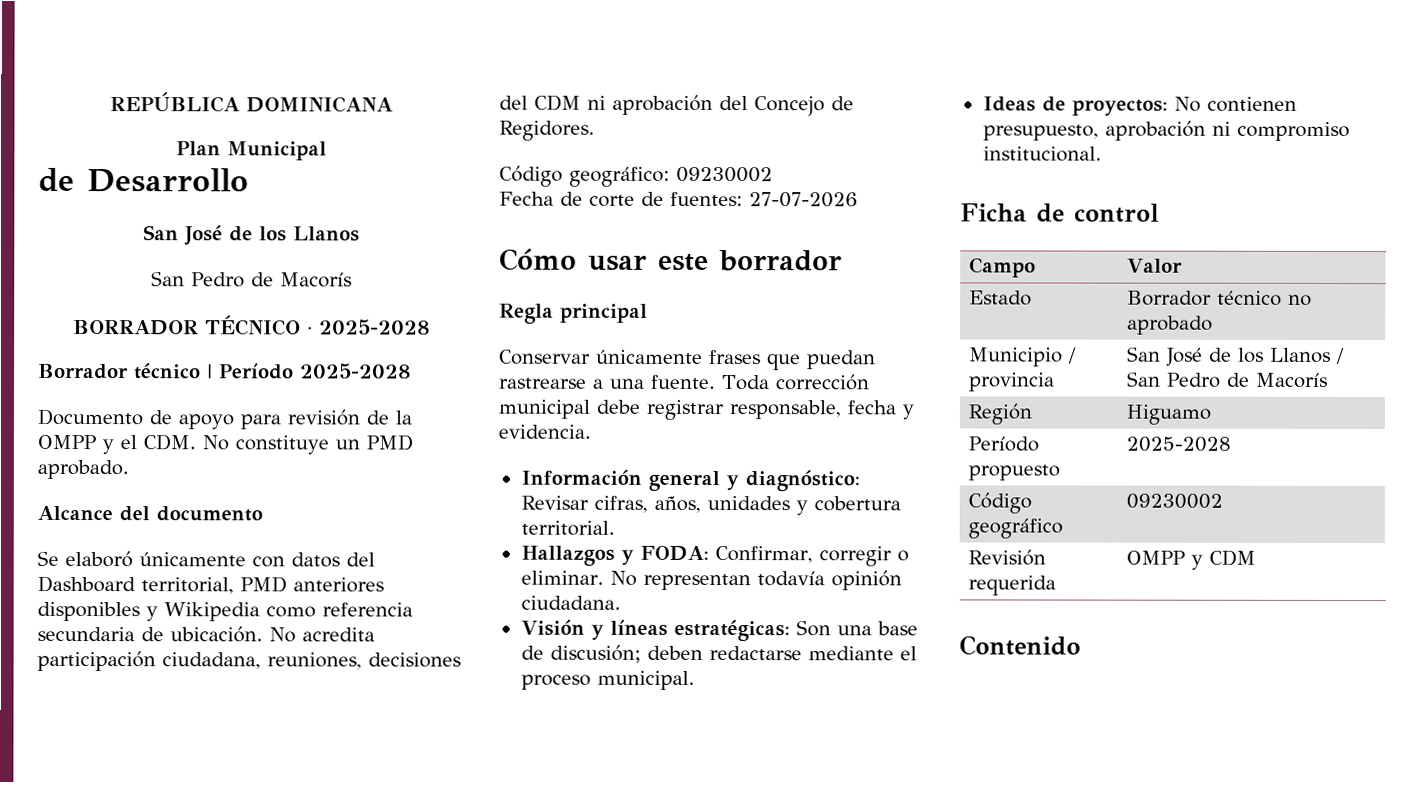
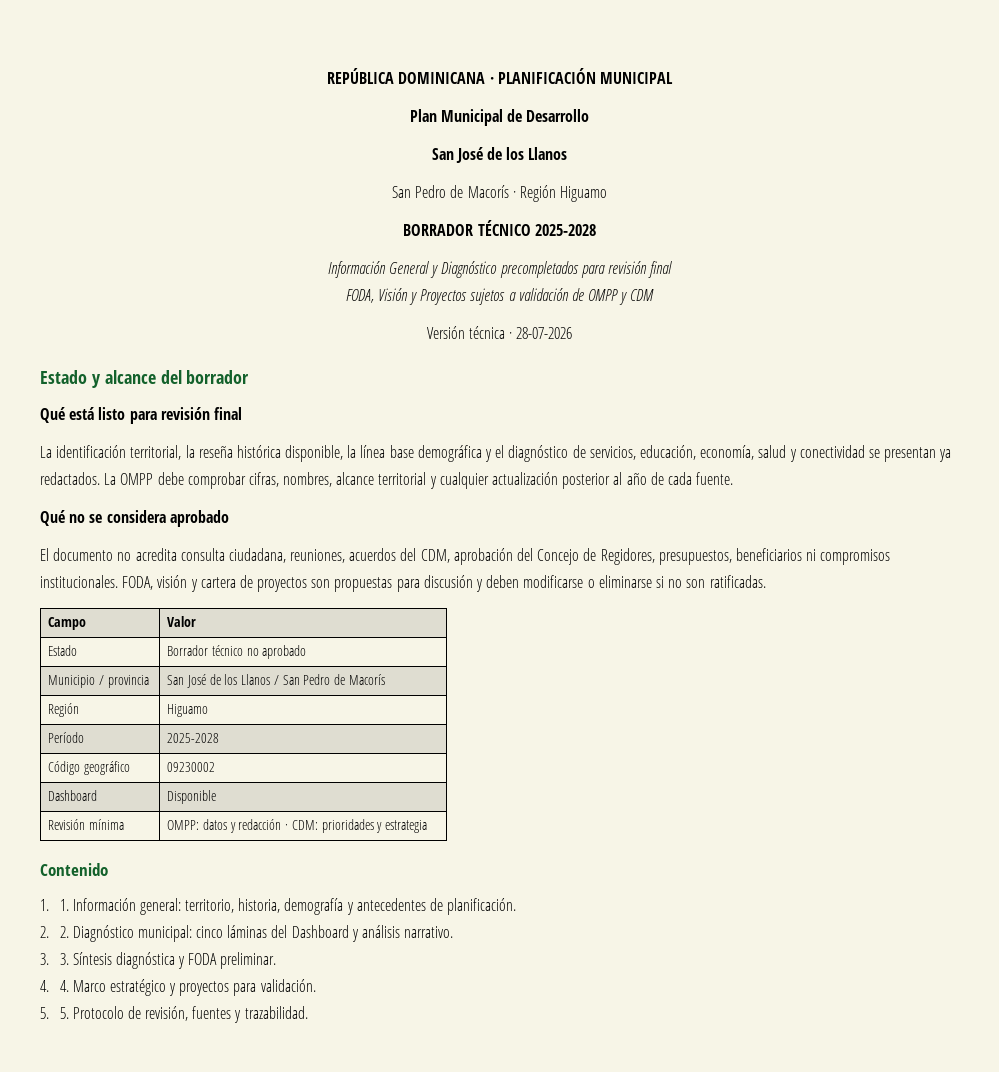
(393, 104) none -> [489,68,673,84] · PLANIFICACIÓN MUNICIPAL
(327, 151) // -> (503, 117) none
(352, 280) none -> [512,185,608,202] · Región Higuamo
[307,319,430,335] [38,363,411,380] [37,408,412,430] [37,434,413,455] [37,459,129,480] [37,505,263,522] [37,550,375,568] [37,575,384,595] [37,601,413,622] [37,626,375,643] [37,650,461,672] [499,94,854,117] [499,120,595,141] [499,165,773,187] [499,191,858,208] [499,248,842,272] [499,303,648,324] [499,349,876,371] [499,374,870,391] [498,399,914,421] [498,424,591,439] [520,469,860,492] [520,495,901,516] [520,520,615,536] [520,545,909,567] [520,570,902,591] [520,595,621,610] [520,619,918,642] [520,644,917,663] [520,670,695,690] [982,96,1297,116] [982,120,1350,142] [982,146,1102,162] [960,203,1159,223] · 2025-2028 // Borrador técnico | Período 2025-2028 // Documento de apoyo para revisión de la OMPP y el CDM. No constituye un PMD aprobado. // Alcance del documento // Se elaboró únicamente con datos del Dashboard territorial, PMD anteriores disponibles y Wikipedia como referencia secundaria de ubicación. No acredita participación ciudadana, reuniones, decisiones del CDM ni aprobación del Concejo de Regidores. // Código geográfico: 09230002 // Fecha de corte de fuentes: 27-07-2026 // Cómo usar este borrador // Regla principal // Conservar únicamente frases que puedan rastrearse a una fuente. Toda corrección municipal debe registrar responsable, fecha y evidencia. // Información general y diagnóstico: Revisar cifras, años, unidades y cobertura territorial. // Hallazgos y FODA: Confirmar, corregir o eliminar. No representan todavía opinión ciudadana. // Visión y líneas estratégicas: Son una base de discusión; deben redactarse mediante el proceso municipal. // Ideas de proyectos: No contienen presupuesto, aprobación ni compromiso institucional. // Ficha de control -> [534,224,596,236] [327,261,673,278] [345,288,655,305] [426,326,573,339] [40,370,250,388] [40,407,242,424] [40,445,952,462] [40,472,734,489] [40,510,229,527] [40,548,891,565] [40,575,766,592] 2025-2028 // Información General y Diagnóstico precompletados para revisión final // FODA, Visión y Proyectos sujetos a validación de OMPP y CDM // Versión técnica · 28-07-2026 // Estado y alcance del borrador // Qué está listo para revisión final // La identificación territorial, la reseña histórica disponible, la línea base demográfica y el diagnóstico de servicios, educación, economía, salud y conectividad se presentan ya redactados. La OMPP debe comprobar cifras, nombres, alcance territorial y cualquier actualización posterior al año de cada fuente. // Qué no se considera aprobado // El documento no acredita consulta ciudadana, reuniones, acuerdos del CDM, aprobación del Concejo de Regidores, presupuestos, beneficiarios ni compromisos institucionales. FODA, visión y cartera de proyectos son propuestas para discusión y deben modificarse o eliminarse si no son ratificadas.
[968,464,1061,481] propuesto -> (85, 737) none
(1224, 501) none -> [48,790,98,801] [167,790,217,804] // Dashboard | Disponible
[968,575,1057,596] [1126,549,1257,570] [959,635,1081,656] requerida | OMPP y CDM // Contenido -> [88,819,124,830] [167,819,428,833] [40,863,108,876] [40,898,517,915] [40,925,454,942] [40,952,277,969] [40,979,316,996] [40,1006,308,1023] mínima | OMPP: datos y redacción · CDM: prioridades y estrategia // Contenido // 1. 1. Información general: territorio, historia, demografía y antecedentes de planificación. // 2. 2. Diagnóstico municipal: cinco láminas del Dashboard y análisis narrativo. // 3. 3. Síntesis diagnóstica y FODA preliminar. // 4. 4. Marco estratégico y proyectos para validación. // 5. 5. Protocolo de revisión, fuentes y trazabilidad.

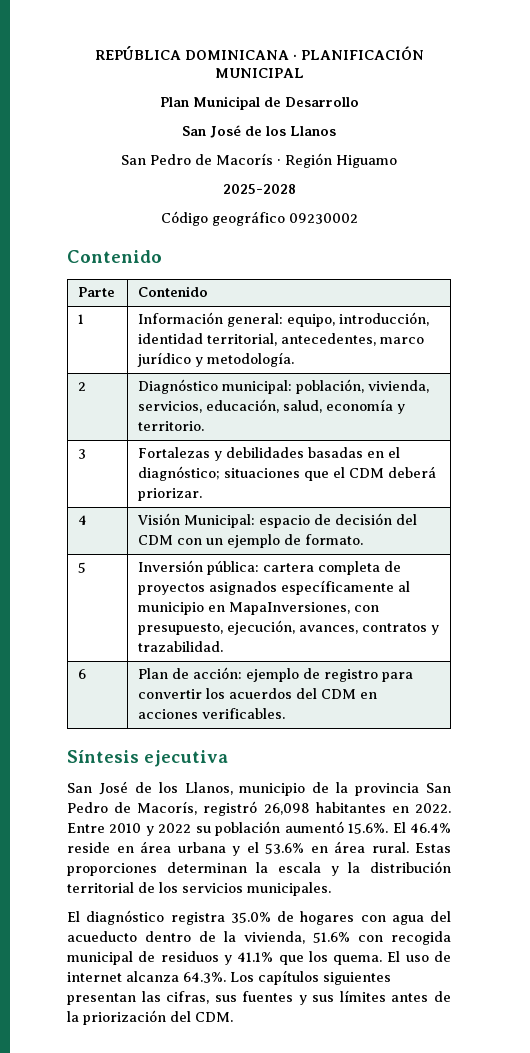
[403,220,596,236] [327,261,673,278] [345,288,655,305] [426,326,573,339] [40,370,250,388] [40,407,242,424] [40,445,952,462] [40,472,734,489] [40,510,229,527] [40,548,891,565] [40,575,766,592] [48,617,87,630] [167,616,197,627] [48,645,78,656] [167,645,307,659] [48,675,149,688] [167,674,386,688] [48,703,80,717] [167,704,209,717] [48,732,85,743] [167,733,220,743] [48,761,130,775] [167,762,216,772] [48,790,98,801] [167,790,217,804] [48,819,124,830] [167,819,428,833] [40,863,108,876] [40,898,517,915] [40,925,454,942] [40,952,277,969] [40,979,316,996] [40,1006,308,1023] BORRADOR TÉCNICO 2025-2028 // Información General y Diagnóstico precompletados para revisión final // FODA, Visión y Proyectos sujetos a validación de OMPP y CDM // Versión técnica · 28-07-2026 // Estado y alcance del borrador // Qué está listo para revisión final // La identificación territorial, la reseña histórica disponible, la línea base demográfica y el diagnóstico de servicios, educación, economía, salud y conectividad se presentan ya redactados. La OMPP debe comprobar cifras, nombres, alcance territorial y cualquier actualización posterior al año de cada fuente. // Qué no se considera aprobado // El documento no acredita consulta ciudadana, reuniones, acuerdos del CDM, aprobación del Concejo de Regidores, presupuestos, beneficiarios ni compromisos institucionales. FODA, visión y cartera de proyectos son propuestas para discusión y deben modificarse o eliminarse si no son ratificadas. // Campo | Valor // Estado | Borrador técnico no aprobado // Municipio / provincia | San José de los Llanos / San Pedro de Macorís // Región | Higuamo // Período | 2025-2028 // Código geográfico | 09230002 // Dashboard | Disponible // Revisión mínima | OMPP: datos y redacción · CDM: prioridades y estrategia // Contenido // 1. 1. Información general: territorio, historia, demografía y antecedentes de planificación. // 2. 2. Diagnóstico municipal: cinco láminas del Dashboard y análisis narrativo. // 3. 3. Síntesis diagnóstica y FODA preliminar. // 4. 4. Marco estratégico y proyectos para validación. // 5. 5. Protocolo de revisión, fuentes y trazabilidad. -> [222,184,296,194] [160,211,358,226] [67,250,162,263] [78,287,116,297] [138,286,209,297] [78,314,85,324] [138,312,430,327] [138,333,425,346] [137,352,295,367] [78,382,87,391] [138,379,430,394] [138,399,406,414] [138,421,205,431] [78,449,87,459] [138,447,401,461] [138,466,437,481] [138,488,203,501] [78,515,88,525] [137,513,418,528] [138,534,364,548] [78,562,87,573] [138,560,402,575] [138,580,411,595] [138,602,380,615] [138,620,440,635] [138,641,224,652] [78,669,87,679] [138,667,414,682] [138,688,378,699] [138,708,286,719] [67,750,228,767] [67,781,452,796] [67,801,451,816] [67,821,452,836] [67,841,451,856] [67,861,452,876] [67,882,331,896] [67,910,451,925] [67,931,451,945] [67,951,452,965] [67,970,391,985] [67,990,451,1005] [67,1010,233,1025] 2025-2028 // Código geográfico 09230002 // Contenido // Parte | Contenido // 1 | Información general: equipo, introducción, identidad territorial, antecedentes, marco jurídico y metodología. // 2 | Diagnóstico municipal: población, vivienda, servicios, educación, salud, economía y territorio. // 3 | Fortalezas y debilidades basadas en el diagnóstico; situaciones que el CDM deberá priorizar. // 4 | Visión Municipal: espacio de decisión del CDM con un ejemplo de formato. // 5 | Inversión pública: cartera completa de proyectos asignados específicamente al municipio en MapaInversiones, con presupuesto, ejecución, avances, contratos y trazabilidad. // 6 | Plan de acción: ejemplo de registro para convertir los acuerdos del CDM en acciones verificables. // Síntesis ejecutiva // San José de los Llanos, municipio de la provincia San Pedro de Macorís, registró 26,098 habitantes en 2022. Entre 2010 y 2022 su población aumentó 15.6%. El 46.4% reside en área urbana y el 53.6% en área rural. Estas proporciones determinan la escala y la distribución territorial de los servicios municipales. // El diagnóstico registra 35.0% de hogares con agua del acueducto dentro de la vivienda, 51.6% con recogida municipal de residuos y 41.1% que los quema. El uso de internet alcanza 64.3%. Los capítulos siguientes presentan las cifras, sus fuentes y sus límites antes de la priorización del CDM.

